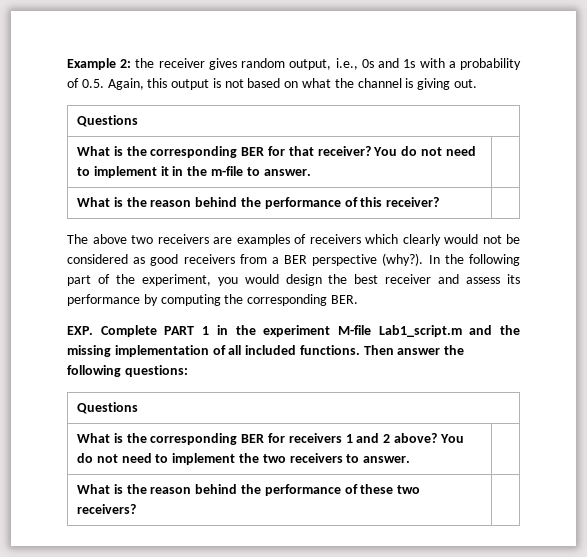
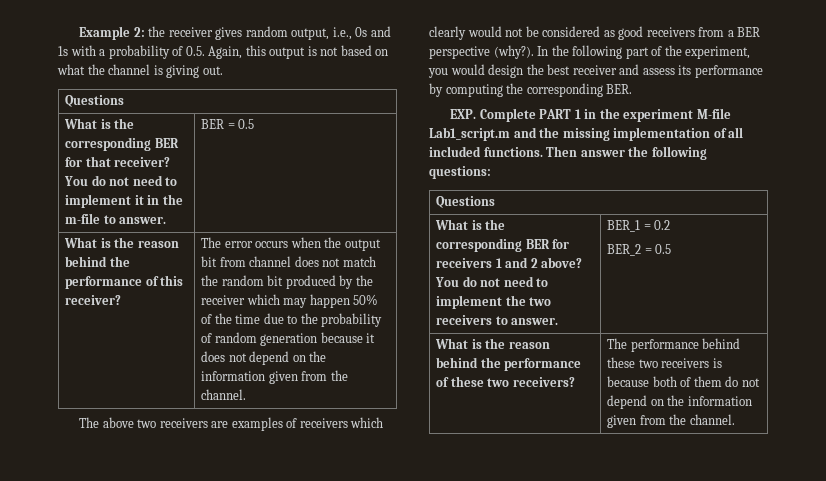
(311, 172) none -> [201,119,255,129] BER = 0.5
(440, 202) none -> [201,237,381,251] [201,256,376,267] [201,275,373,289] [201,294,379,308] [201,313,383,327] [201,332,376,346] [201,351,327,365] [201,370,348,384] [201,389,247,400] The error occurs when the output bit from channel does not match the random bit produced by the receiver which may happen 50% of the time due to the probability of random generation because it does not depend on the information given from the channel.
(411, 459) none -> [607,220,671,232] [607,244,672,256] BER_1 = 0.2 // BER_2 = 0.5
(137, 509) none -> [607,338,741,352] [607,357,722,368] [607,376,760,387] [607,395,752,409] [607,414,735,428] The performance behind these two receivers is because both of them do not depend on the information given from the channel.

